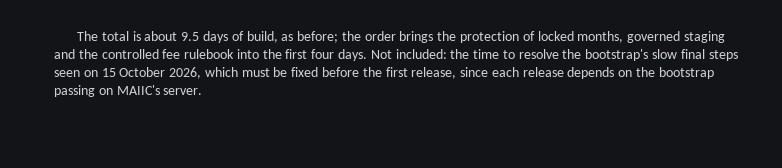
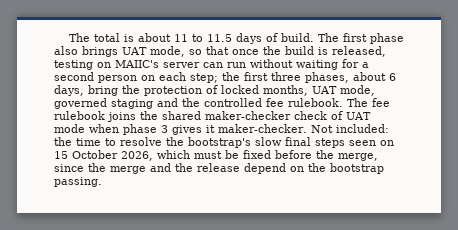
[181,31,434,43] 9.5 days of build, as before; the order brings -> [173,33,404,44] [54,46,386,57] [54,59,369,70] [54,72,396,83] [54,85,118,96] 11 to 11.5 days of build. The first phase also brings UAT mode, so that once the build is released, testing on MAIIC's server can run without waiting for a second person on each step; the first three phases, about 6 days, bring
(624, 37) none -> [312,85,375,96] UAT mode,
[184,49,368,61] rulebook into the first four days. -> [288,98,390,107] [54,111,371,122] [54,124,307,135] rulebook. The fee rulebook joins the shared maker-checker check of UAT mode when phase 3 gives it maker-checker.
[385,67,714,79] [54,85,203,97] first release, since each release depends on the bootstrap passing on MAIIC's server. -> [338,153,378,161] [54,163,384,174] [54,177,102,187] merge, since the merge and the release depend on the bootstrap passing.

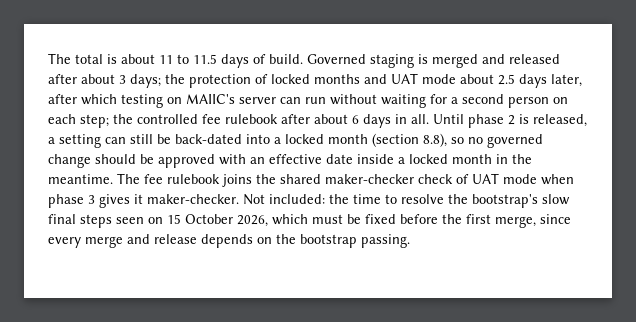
[317,33,404,44] [54,46,386,57] The first phase also brings UAT mode, so that once the build is released, -> [307,54,560,68] [48,73,582,88] [48,94,117,105] Governed staging is merged and released after about 3 days; the protection of locked months and UAT mode about 2.5 days later, after which
[244,72,396,83] [54,85,375,96] [54,98,343,109] first three phases, about 6 days, bring the protection of locked months, UAT mode, governed staging and the controlled fee rulebook. -> [137,114,587,128] [48,133,543,148] [48,154,532,168] [48,174,113,184] controlled fee rulebook after about 6 days in all. Until phase 2 is released, a setting can still be back-dated into a locked month (section 8.8), so no governed change should be approved with an effective date inside a locked month in the meantime.
(334, 154) none -> [466,214,491,224] first
[88,163,106,172] the -> [48,237,81,248] every
[175,163,286,174] the release depend -> [154,234,253,248] release depends

